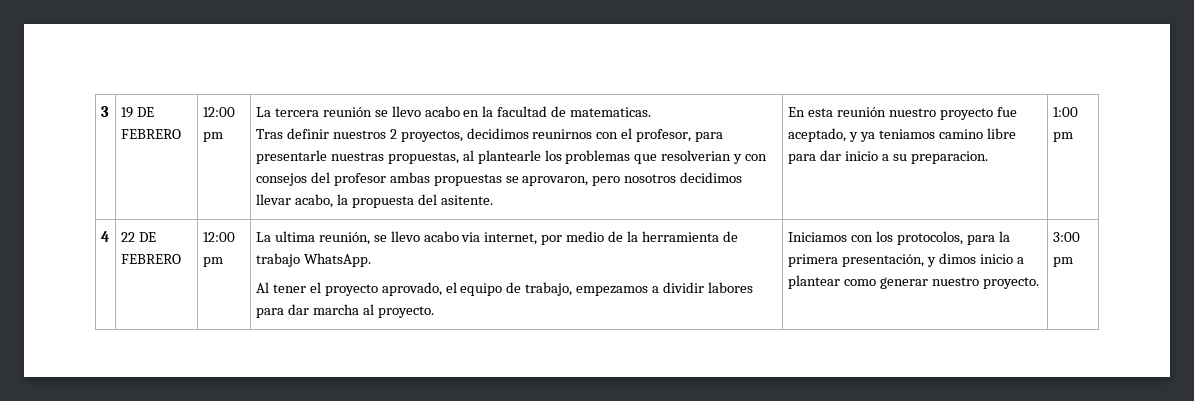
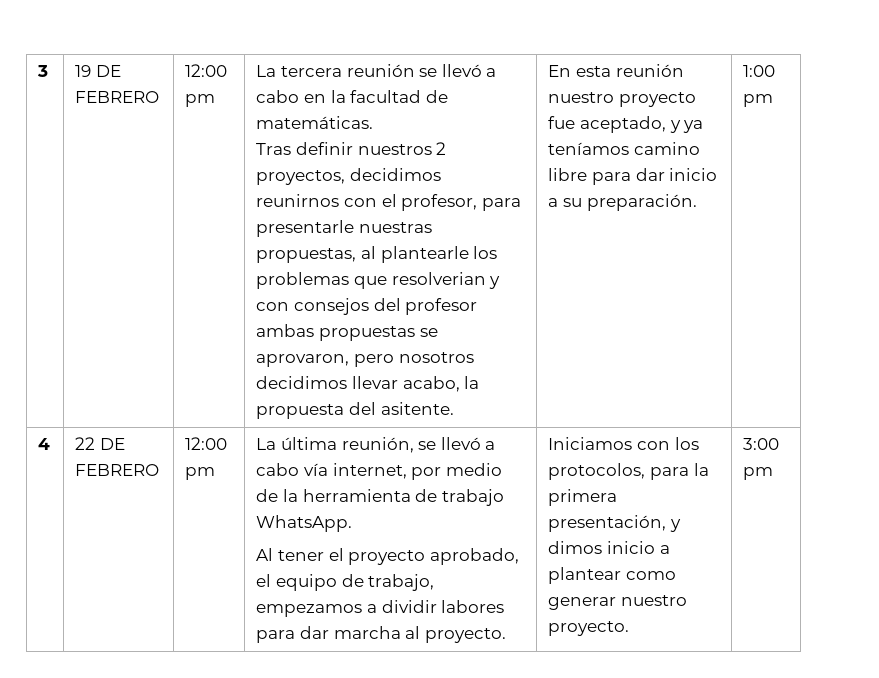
[391,106,460,117] llevo acabo -> [441,64,497,77] [256,90,300,103] llevó a cabo
[570,107,652,117] matematicas. -> [256,116,374,129] matemáticas.
[878,129,935,139] teniamos -> [548,142,630,155] teníamos
[910,151,988,164] preparacion. -> [586,194,697,211] preparación.
[274,231,315,242] ultima -> [280,437,337,450] última
[390,231,481,242] llevo acabo via -> [440,437,496,450] [256,463,328,476] llevó a cabo vía
[381,282,442,296] aprovado, -> [429,548,519,565] aprobado,

